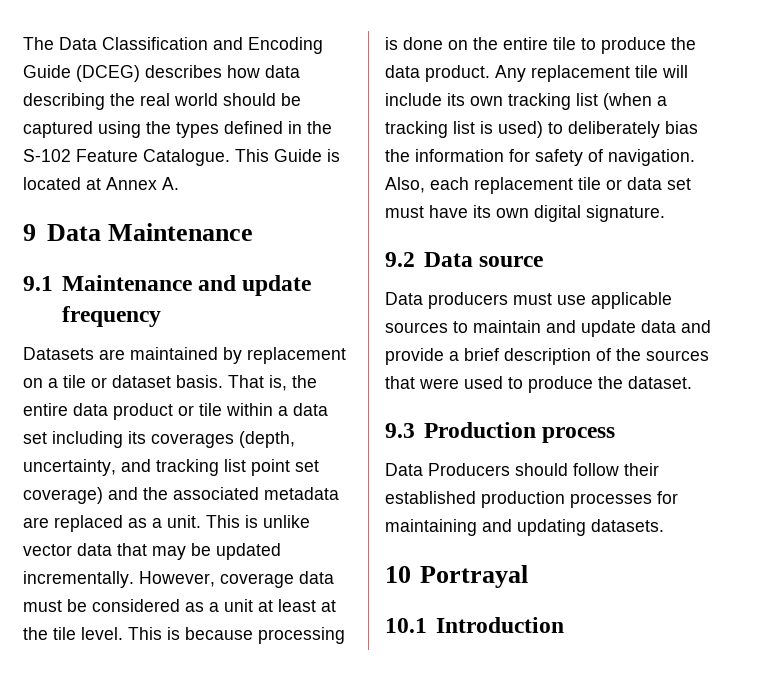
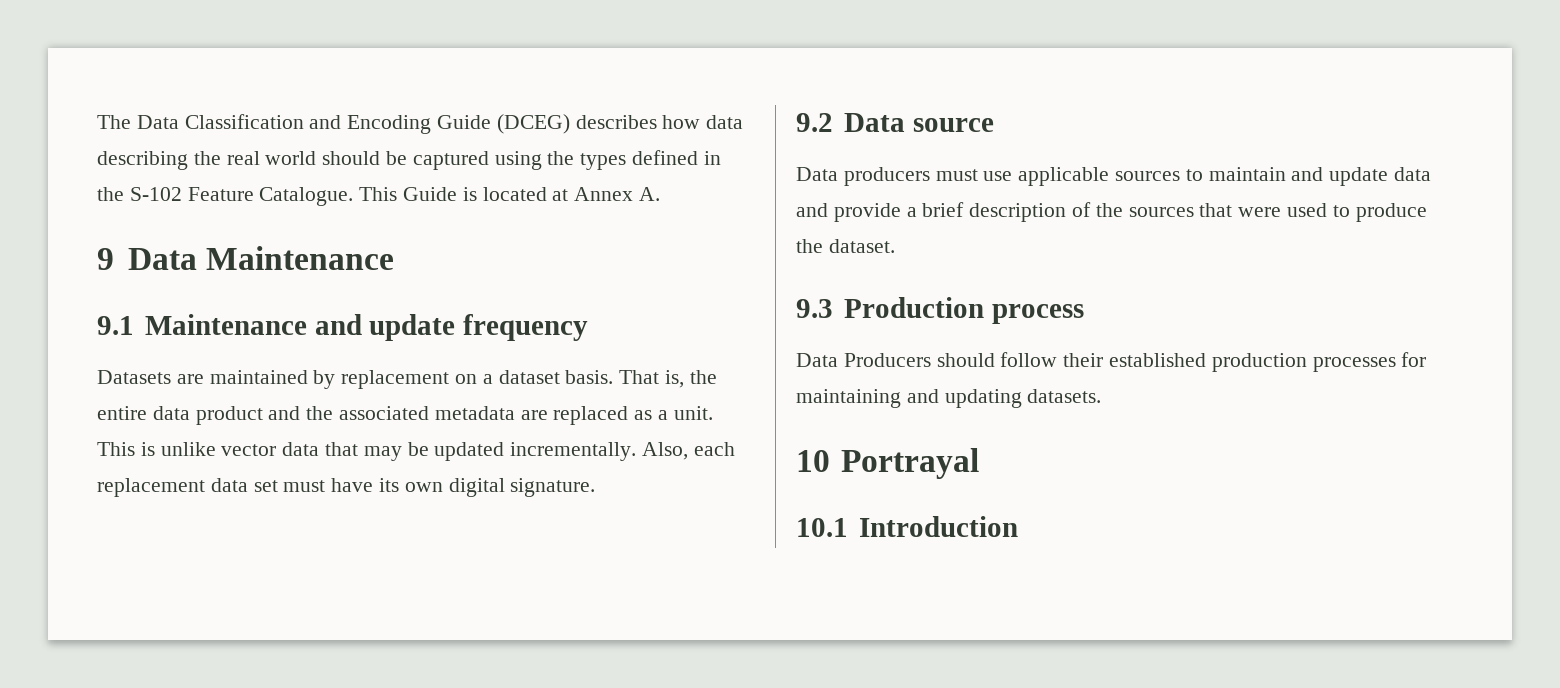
[63,375,107,388] tile or -> (493, 379) none
[178,403,328,416] [23,431,295,448] [23,459,319,476] [23,487,103,504] or tile within a data set including its coverages (depth, uncertainty, and tracking list point set coverage) -> (263, 415) none
[139,571,334,588] [23,599,336,612] [23,627,345,644] [385,37,696,54] [385,65,688,82] [385,93,667,110] [385,121,698,138] [385,149,695,166] However, coverage data must be considered as a unit at least at the tile level. This is because processing is done on the entire tile to produce the data product. Any replacement tile will include its own tracking list (when a tracking list is used) to deliberately bias the information for safety of navigation. -> (637, 451) none
[578,177,622,190] tile or -> (205, 487) none

